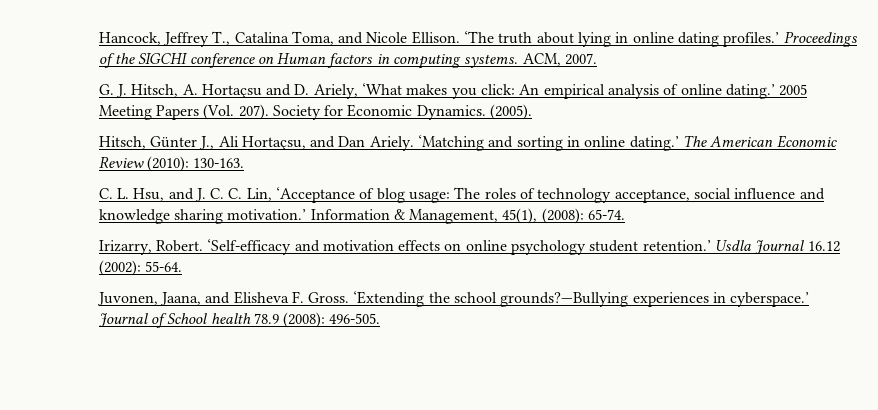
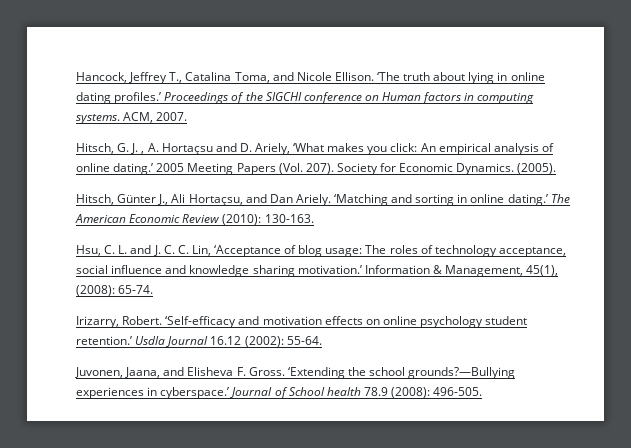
(598, 59) none -> [76,143,115,154] Hitsch,
[131,84,179,97] Hitsch, -> [141,151,145,154] ,
(245, 163) none -> [76,245,102,256] Hsu,
[133,188,165,201] Hsu, -> (128, 249) none

